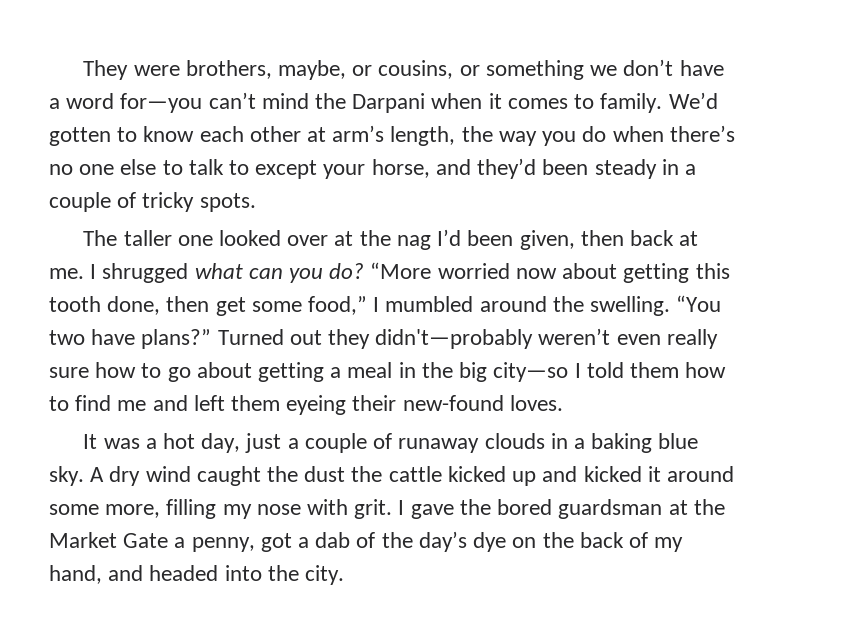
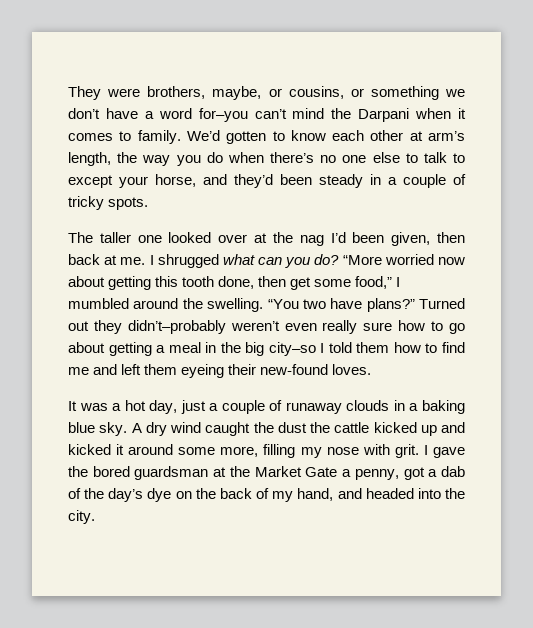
[120,93,203,113] for—you -> [198,108,248,122] for–you
[375,329,534,349] didn't—probably -> [127,320,226,334] didn’t–probably
[493,362,569,382] city—so -> [268,342,316,356] city–so

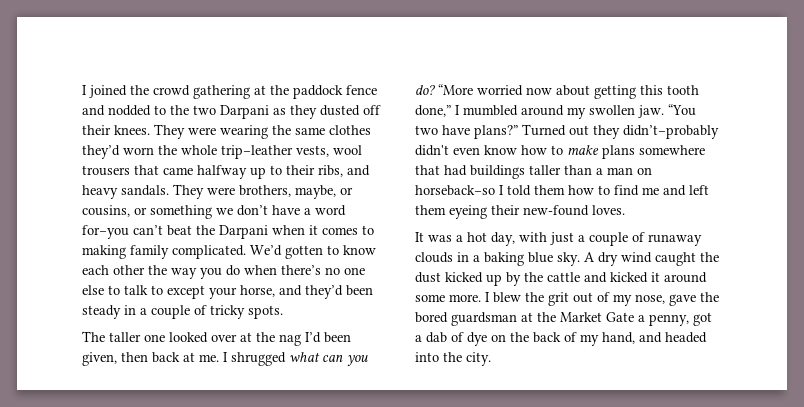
(68, 93) none -> [82,85,377,99] [82,105,381,119] [82,124,371,139] [82,145,362,159] [82,165,370,179] [82,185,169,199] I joined the crowd gathering at the paddock fence and nodded to the two Darpani as they dusted off their knees. They were wearing the same clothes they’d worn the whole trip–leather vests, wool trousers that came halfway up to their ribs, and heavy sandals.
[292,108,325,119] mind -> [167,225,192,236] beat
[137,130,181,144] family. -> [82,245,246,259] making family complicated.
[409,131,466,141] [68,152,111,166] at arm’s length, -> (145, 270) none
[218,276,401,290] [68,298,264,312] done, then get some food,” I mumbled around the swelling. -> [415,105,664,119] done,” I mumbled around my swollen jaw.
[230,320,466,334] [68,342,316,356] weren’t even really sure how to go about getting a meal in the big city–so -> [415,145,705,159] [415,165,652,179] [415,185,495,196] didn't even know how to make plans somewhere that had buildings taller than a man on horseback–so
(178, 407) none -> [519,232,547,242] with
[310,422,437,436] the cattle kicked up -> [445,272,580,286] kicked up by the cattle
[220,444,428,458] more, filling my nose with grit. I -> [449,292,665,306] more. I blew the grit out of my nose,
[84,488,144,502] the day’s -> (464, 337) none

